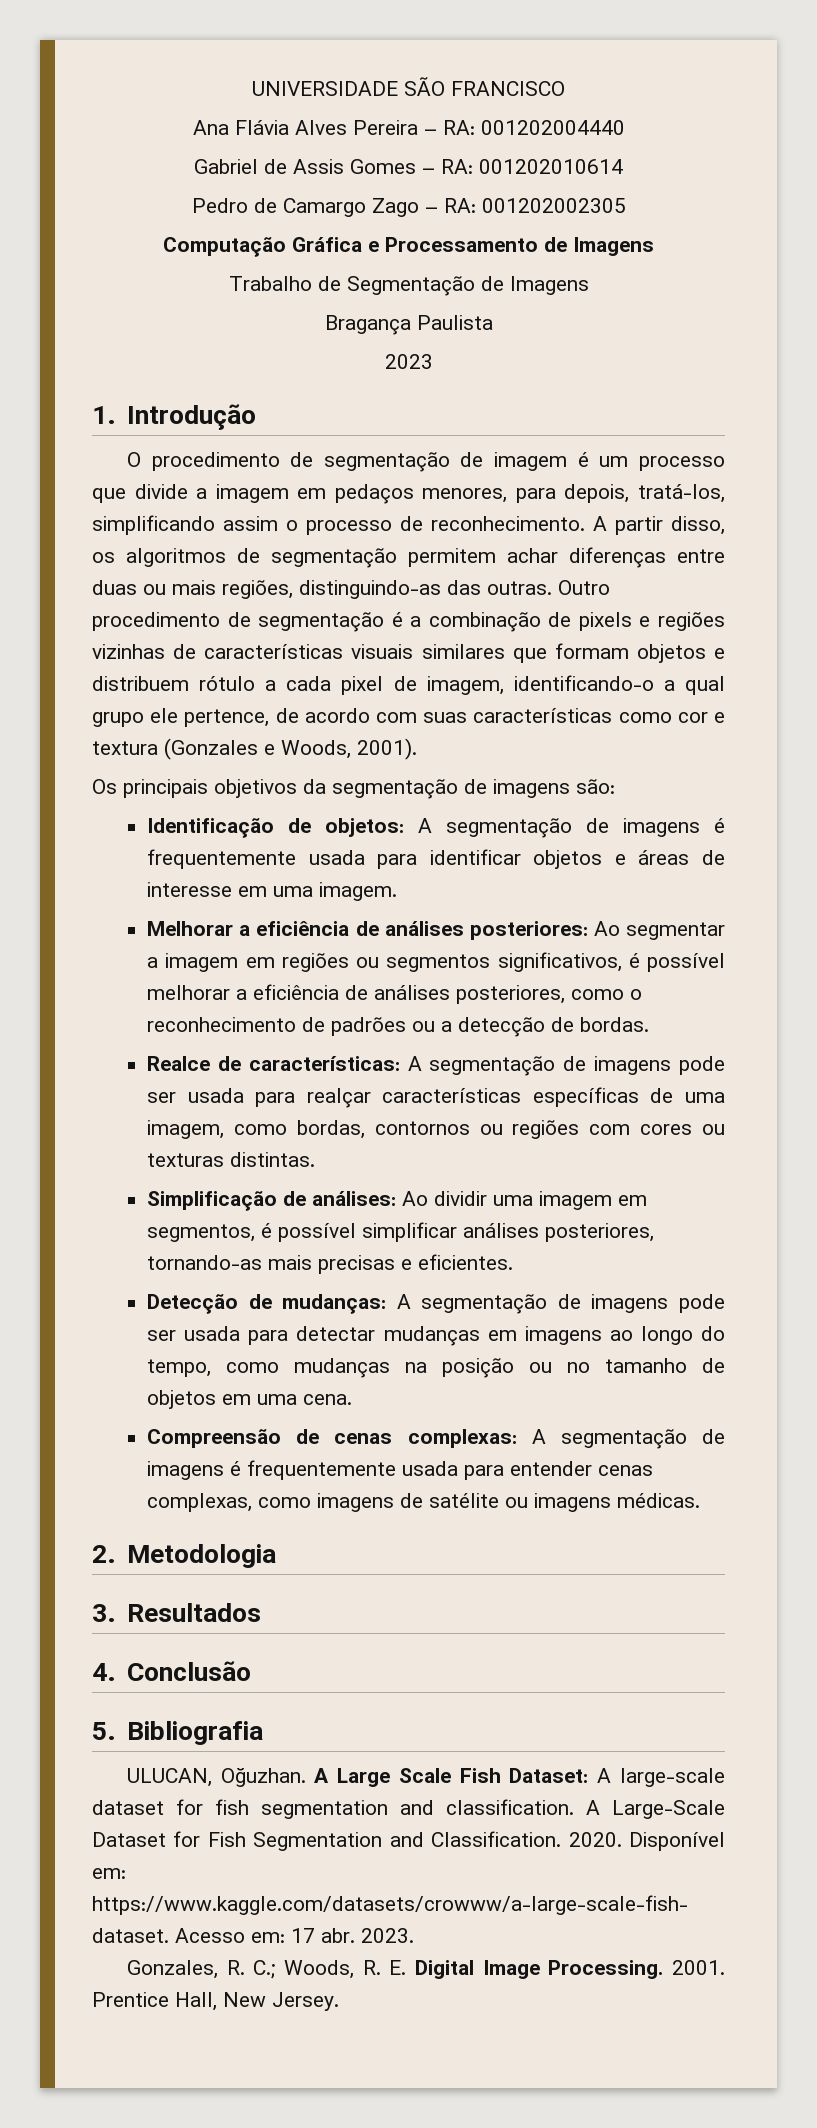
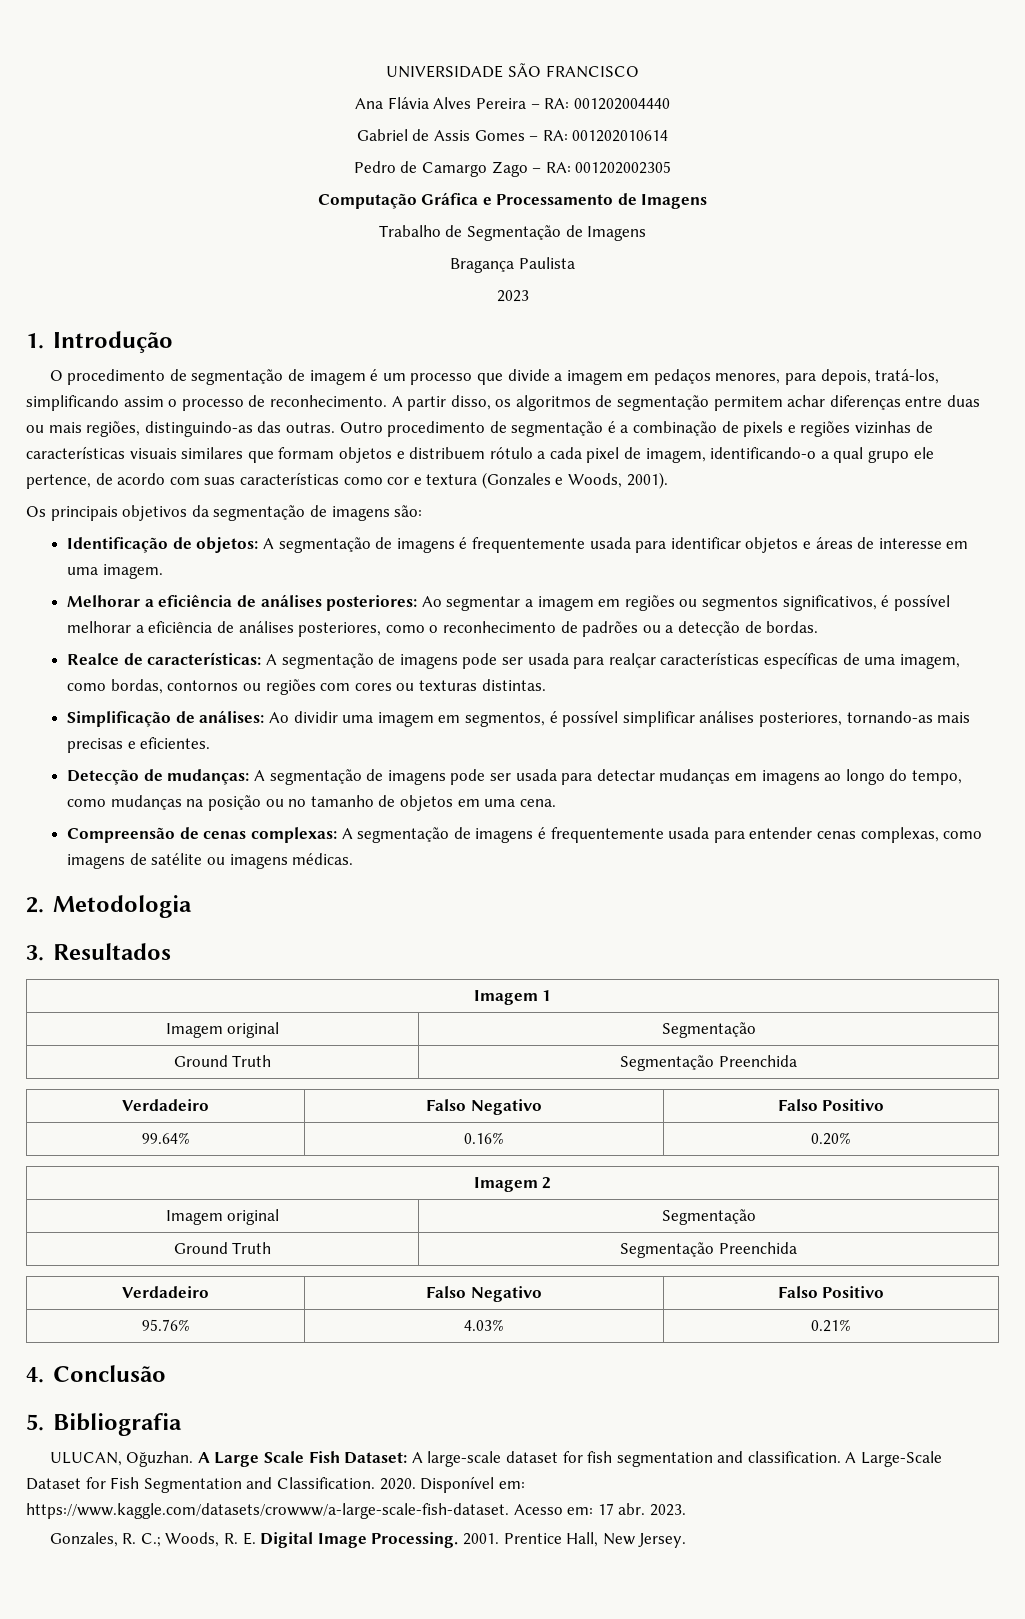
(261, 1612) none -> [473,990,552,1005] [165,1022,280,1038] [661,1022,756,1038] [173,1055,272,1067] [620,1055,797,1071] [121,1099,209,1111] [426,1099,542,1115] [777,1099,885,1111] [141,1132,190,1144] [463,1132,504,1144] [811,1132,851,1145] [473,1177,552,1192] [165,1209,280,1225] [661,1209,756,1225] [173,1242,272,1254] [620,1242,797,1258] [121,1286,209,1298] [426,1286,542,1302] [777,1286,885,1298] [141,1319,190,1331] [463,1319,504,1331] [811,1319,851,1332] // Imagem 1 // Imagem original | Segmentação // Ground Truth | Segmentação Preenchida // Verdadeiro | Falso Negativo | Falso Positivo // 99.64% | 0.16% | 0.20% // Imagem 2 // Imagem original | Segmentação // Ground Truth | Segmentação Preenchida // Verdadeiro | Falso Negativo | Falso Positivo // 95.76% | 4.03% | 0.21%

